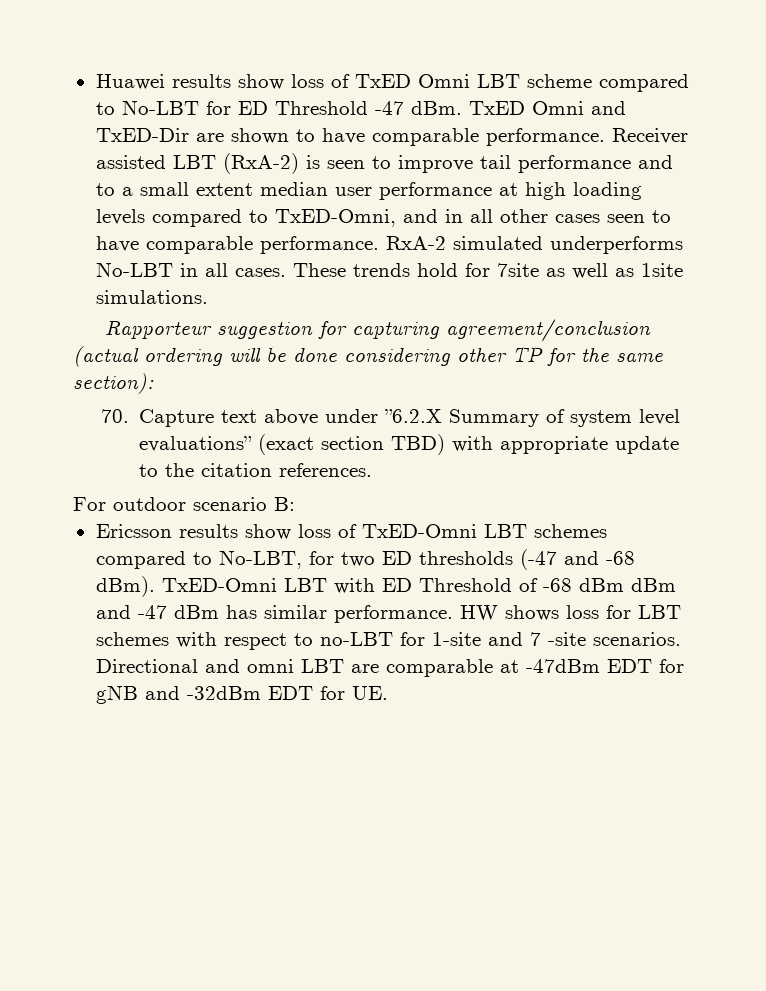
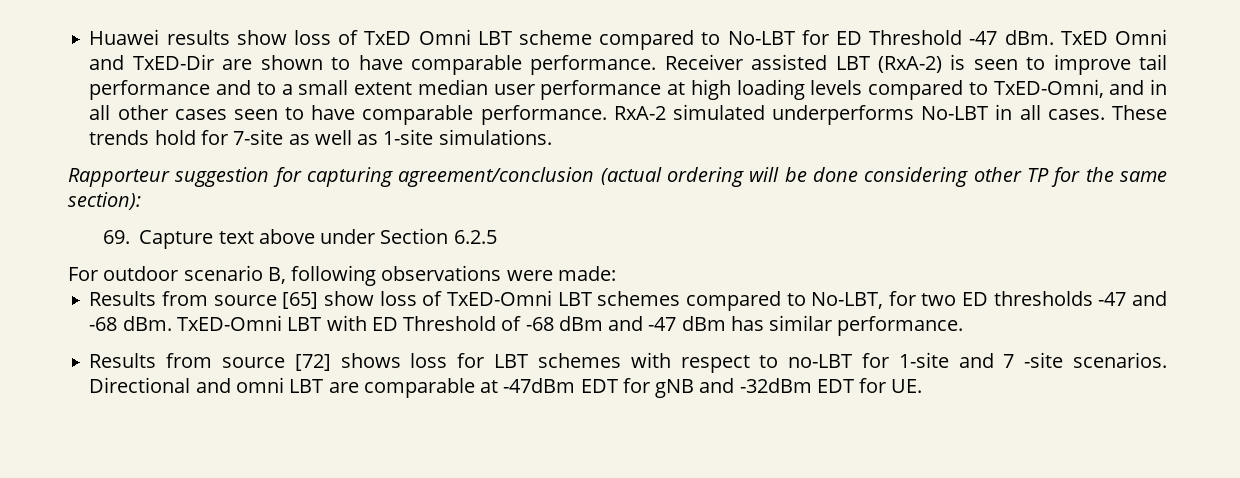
[496,263,539,277] 7site -> [233,129,284,145] 7-site
[640,263,683,277] 1site -> [383,129,434,145] 1-site
[100,409,129,423] 70. -> [102,230,130,244] 69.
[385,409,681,427] [139,434,680,455] [139,463,373,477] [73,497,295,511] [95,524,238,538] ”6.2.X Summary of system level evaluations” (exact section TBD) with appropriate update to the citation references. // For outdoor scenario B: // Ericsson results -> [380,228,497,244] [68,265,616,286] [89,291,319,309] Section 6.2.5 // For outdoor scenario B, following observations were made: // Results from source [65]
[519,549,557,570] (-47 -> [1098,292,1127,306] -47
[95,576,155,597] dBm). -> [122,316,172,331] dBm.
[630,578,676,592] dBm -> (603, 323) none
[459,605,498,621] HW -> [89,353,331,371] // Results from source [72]

